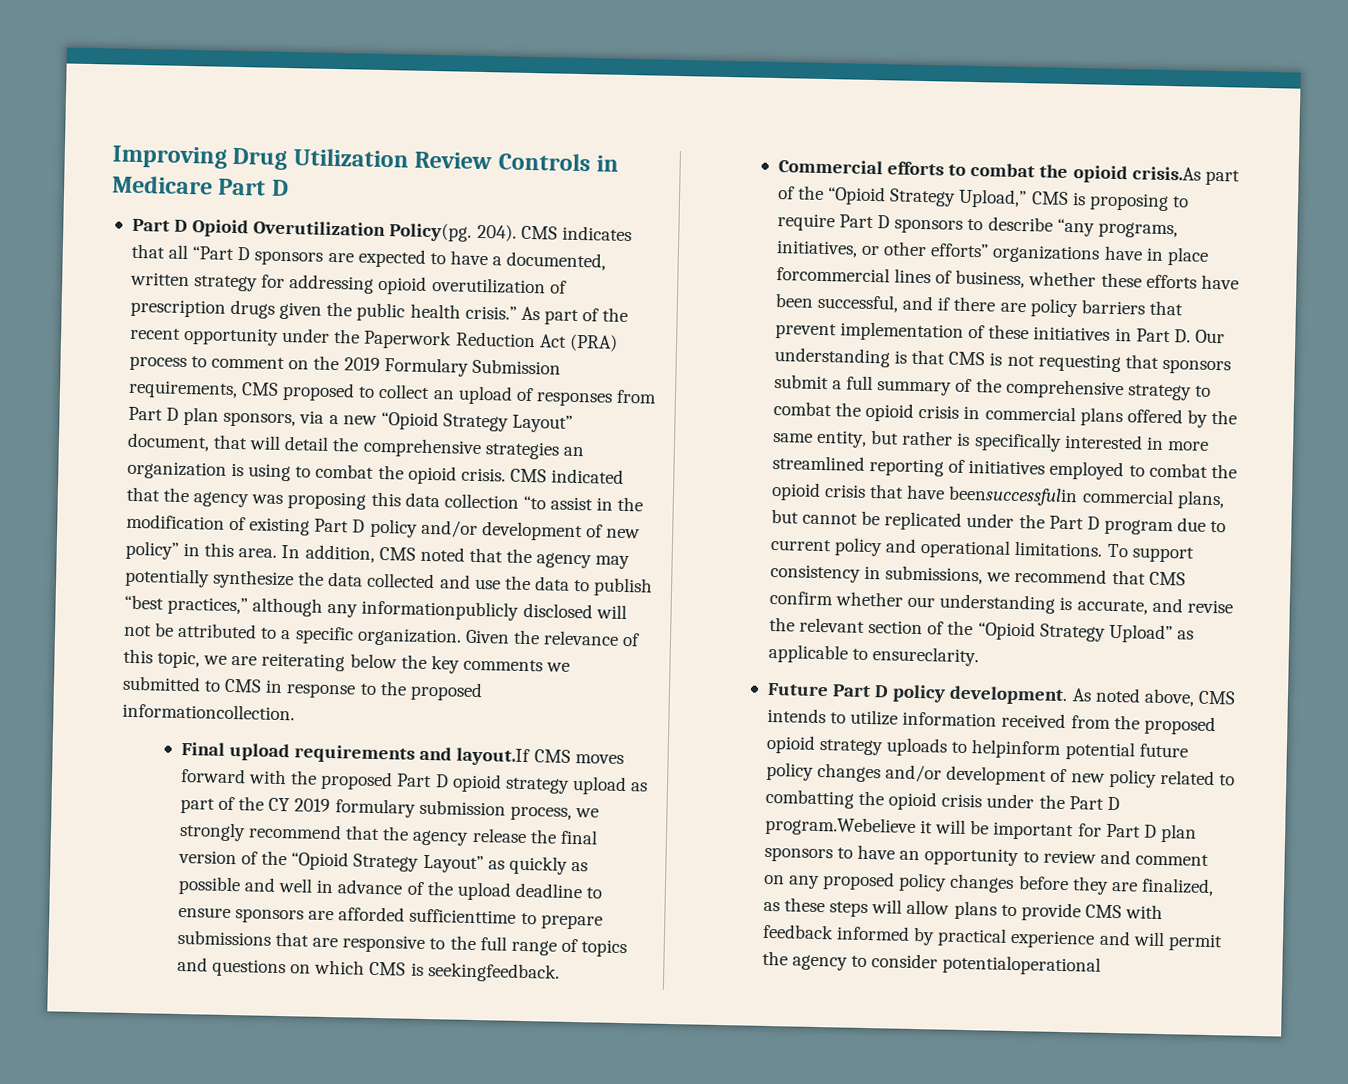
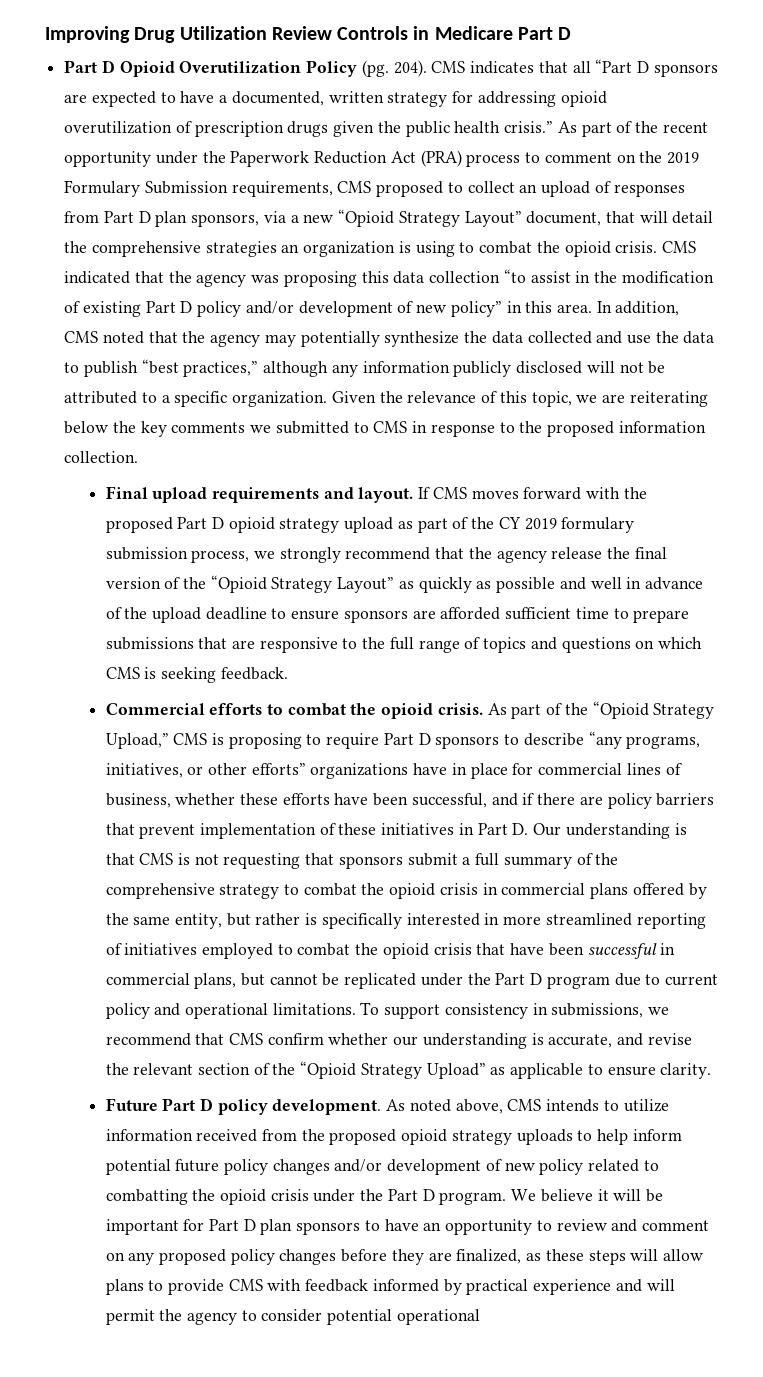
[389,222,473,242] Policy(pg. -> [306,60,389,77] Policy (pg.
[361,599,520,621] informationpublicly -> [362,361,512,377] information publicly
[121,702,295,721] informationcollection. -> [618,421,706,433] [64,451,139,463] information collection.
[456,747,531,767] layout.If -> [358,487,431,503] layout. If
[409,908,517,924] sufficienttime -> [505,607,609,620] sufficient time
[427,962,560,983] seekingfeedback. -> [161,667,288,683] seeking feedback.
[1131,166,1201,181] crisis.As -> [437,703,507,715] crisis. As
[775,266,890,283] forcommercial -> [512,763,623,775] for commercial
[948,485,1079,507] beensuccessfulin -> [548,943,676,959] been successful in
[872,646,980,667] ensureclarity. -> [607,1063,712,1079] ensure clarity.
[971,739,1063,759] helpinform -> [597,1129,682,1145] help inform
[764,815,916,837] program.Webelieve -> [439,1189,593,1205] program. We believe
[942,954,1102,976] potentialoperational -> [327,1309,480,1325] potential operational

